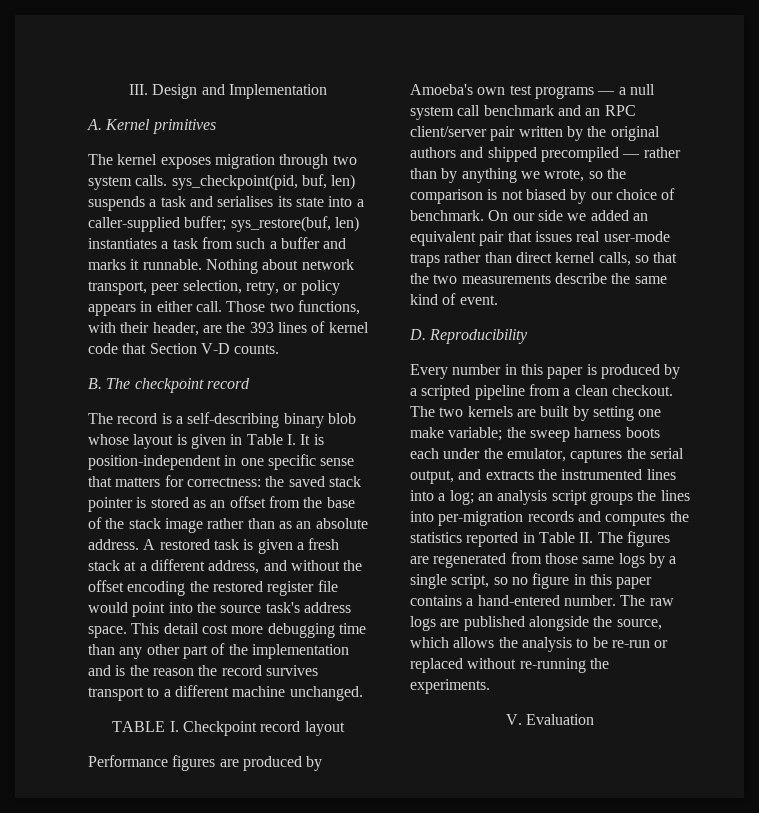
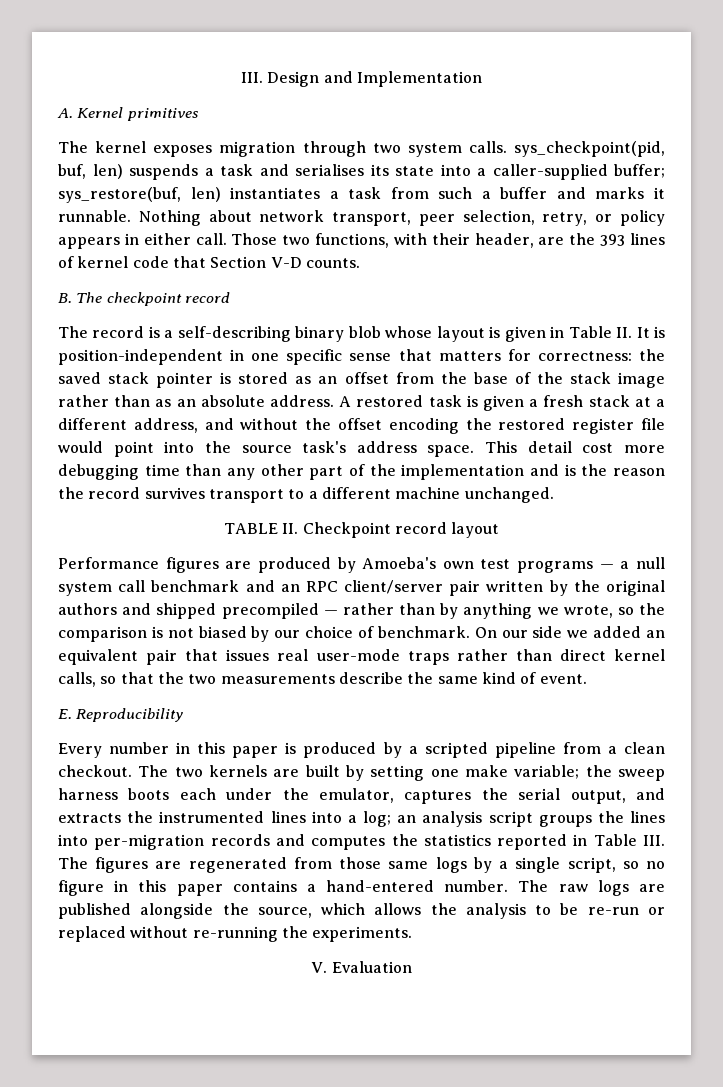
[286,434,296,445] I. -> [616,327,633,338] II.
[169,721,179,732] I. -> [282,523,299,534] II.
[409,329,426,340] D. -> [58,709,72,719] E.
[579,532,594,543] II. -> [643,835,666,846] III.

